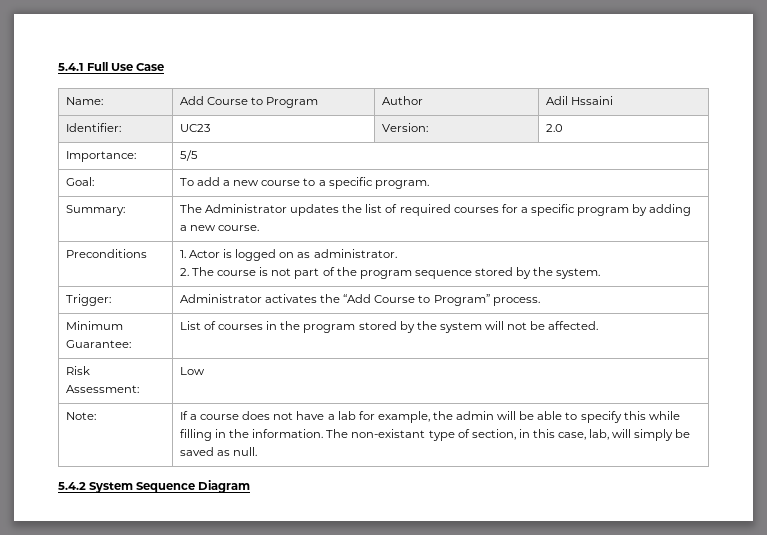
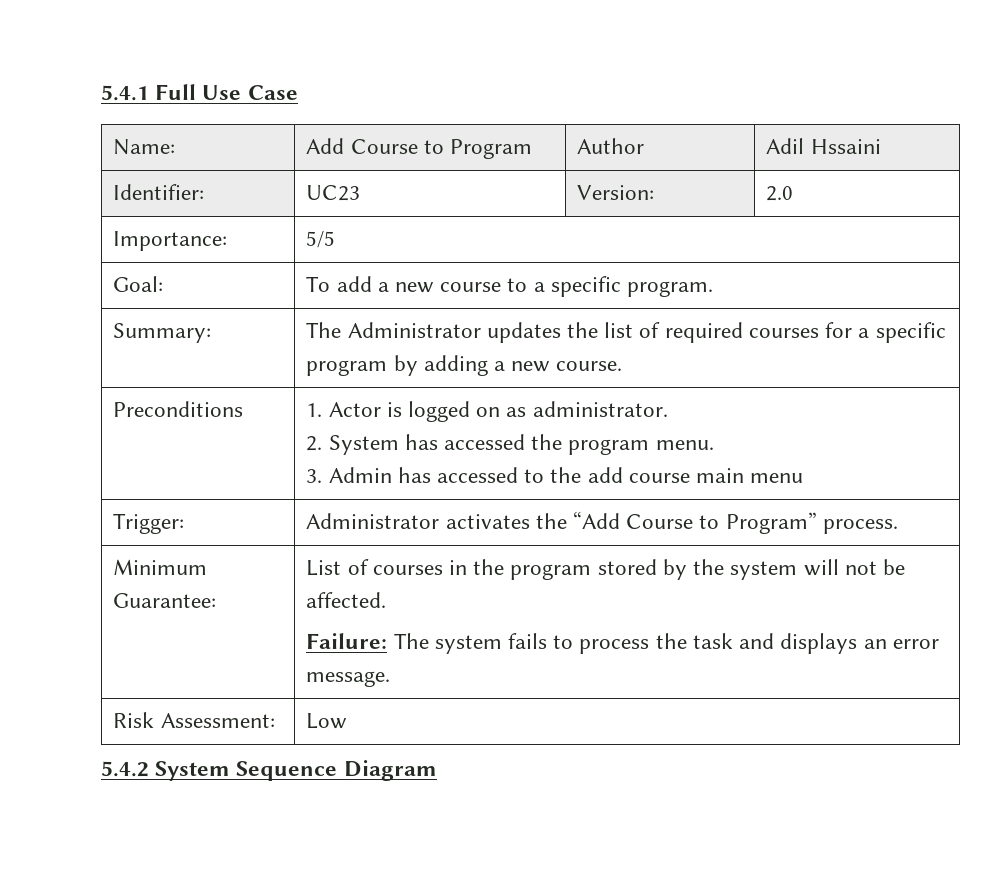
[191,267,601,279] The course is not part of the program sequence stored by the system. -> [328,434,714,455] [306,467,804,483] System has accessed the program menu. // 3. Admin has accessed to the add course main menu
[65,366,90,375] [65,385,139,393] [179,367,205,375] [65,412,96,420] [179,411,680,423] [179,429,691,441] [179,447,258,456] // Risk Assessment: | Low // Note: | If a course does not have a lab for example, the admin will be able to specify this while filling in the information. The non-existant type of section, in this case, lab, will simply be saved as null. -> [306,633,939,654] [306,671,391,687] [113,712,275,728] [306,713,348,729] // Failure: The system fails to process the task and displays an error message. // Risk Assessment: | Low

